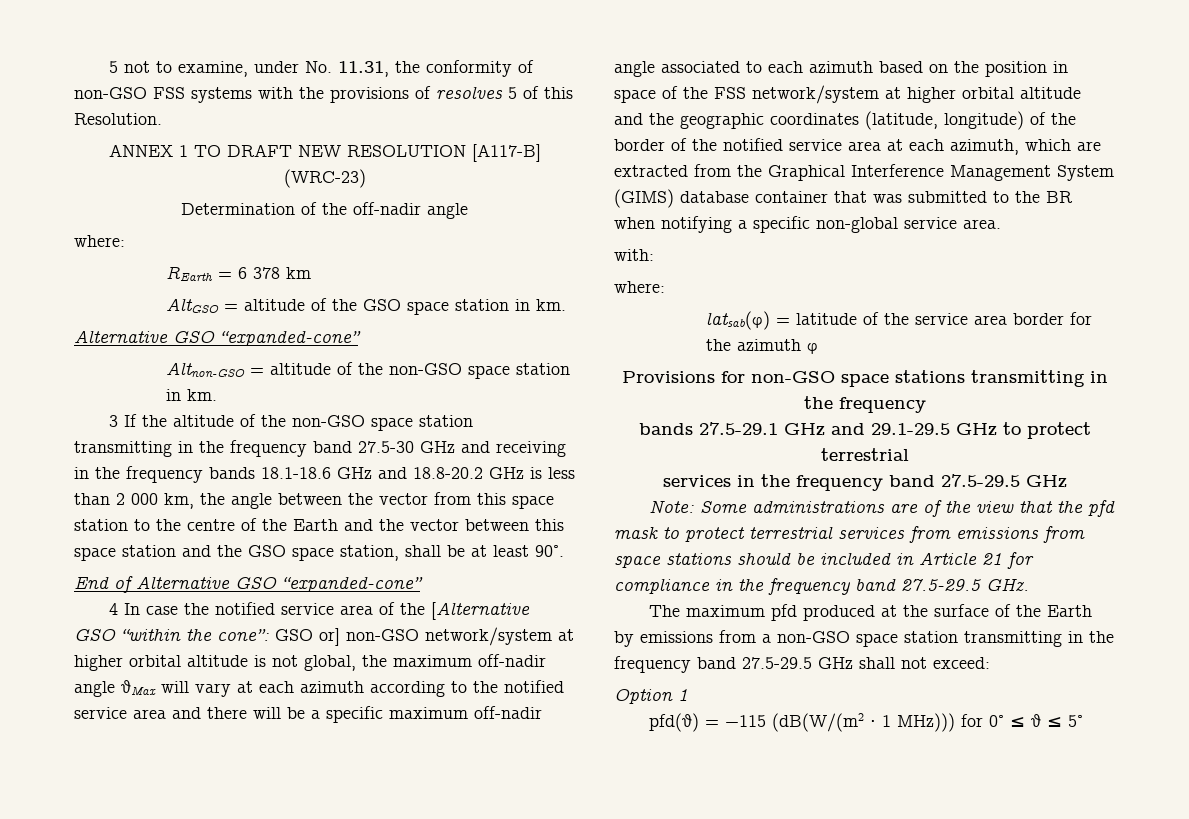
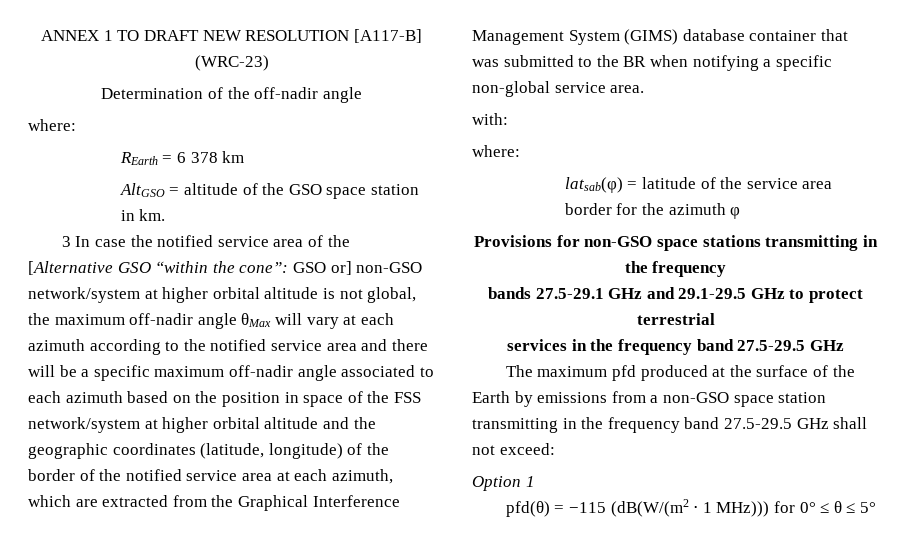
[109,60,535,77] [74,86,573,103] [74,113,162,125] 5 not to examine, under No. 11.31, the conformity of non-GSO FSS systems with the provisions of resolves 5 of this Resolution. // -> (41, 35) none
[74,330,361,346] [165,362,570,379] [165,389,217,401] [109,414,474,431] [74,440,566,457] [74,466,575,483] [74,492,554,509] [74,518,564,531] [74,545,564,561] [74,576,423,593] [109,603,119,615] Alternative GSO “expanded-cone” // Altnon-GSO = altitude of the non-GSO space station in km. // 3 If the altitude of the non-GSO space station transmitting in the frequency band 27.5-30 GHz and receiving in the frequency bands 18.1-18.6 GHz and 18.8-20.2 GHz is less than 2 000 km, the angle between the vector from this space station to the centre of the Earth and the vector between this space station and the GSO space station, shall be at least 90°. // End of Alternative GSO “expanded-cone” // 4 -> [61,236,71,247] 3
[649,500,1116,517] [614,526,1085,543] [614,552,1034,569] [614,578,1029,595] // Note: Some administrations are of the view that the pfd mask to protect terrestrial services from emissions from space stations should be included in Article 21 for compliance in the frequency band 27.5-29.5 GHz. -> (844, 345) none

